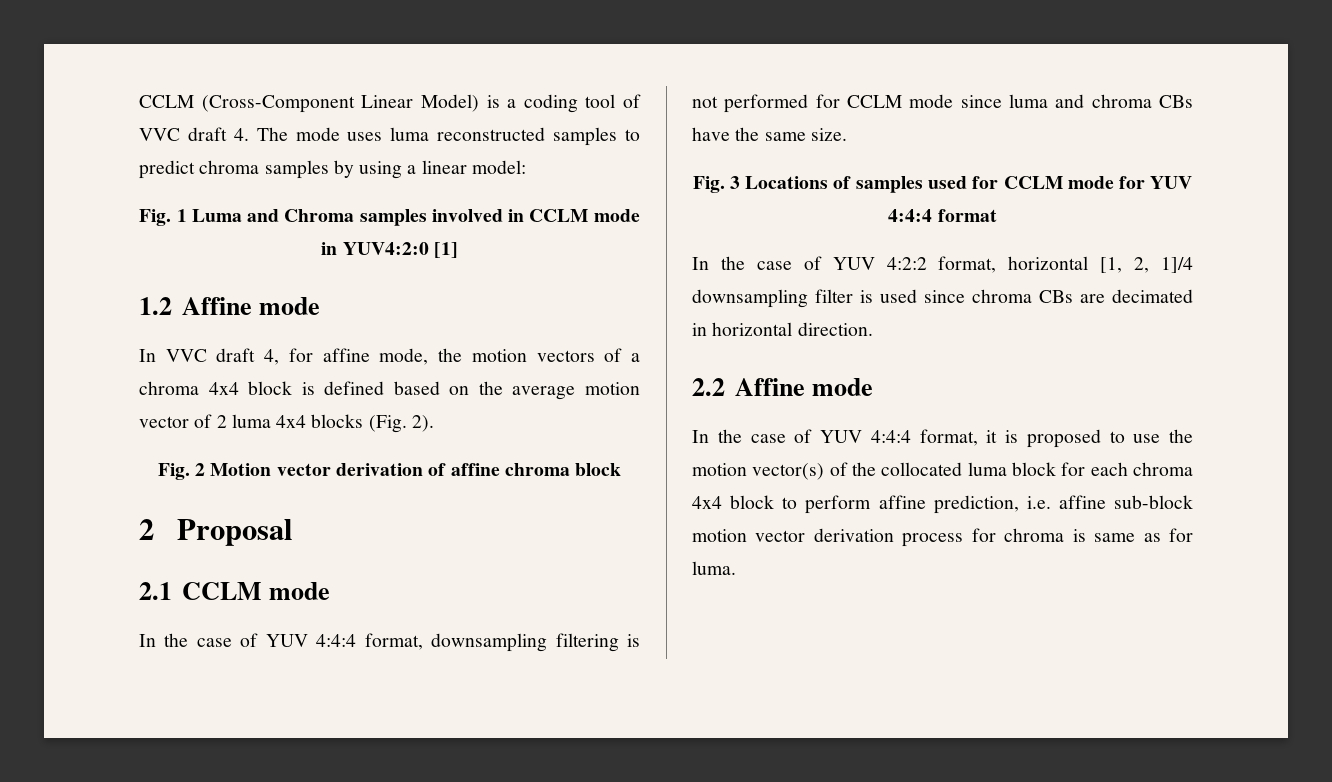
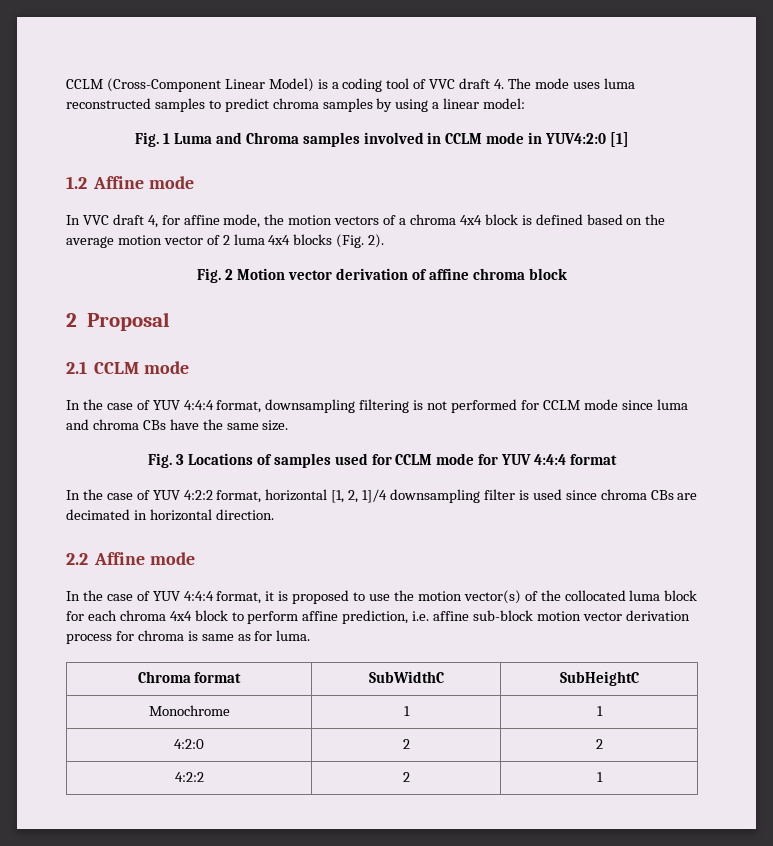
(736, 568) none -> [137,671,242,683] [368,671,444,683] [559,671,639,686] [148,705,230,716] [403,706,410,716] [596,706,603,716] [174,739,204,749] [402,739,410,749] [595,739,603,749] [174,772,204,782] [402,772,410,782] [596,772,603,782] // Chroma format | SubWidthC | SubHeightC // Monochrome | 1 | 1 // 4:2:0 | 2 | 2 // 4:2:2 | 2 | 1

